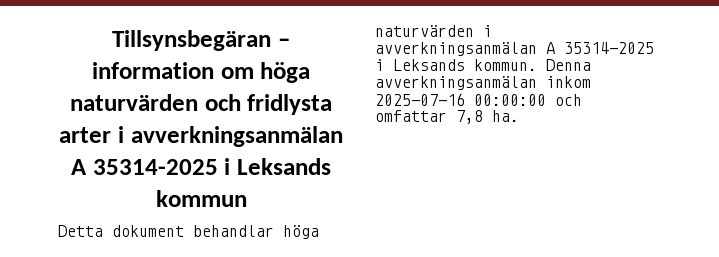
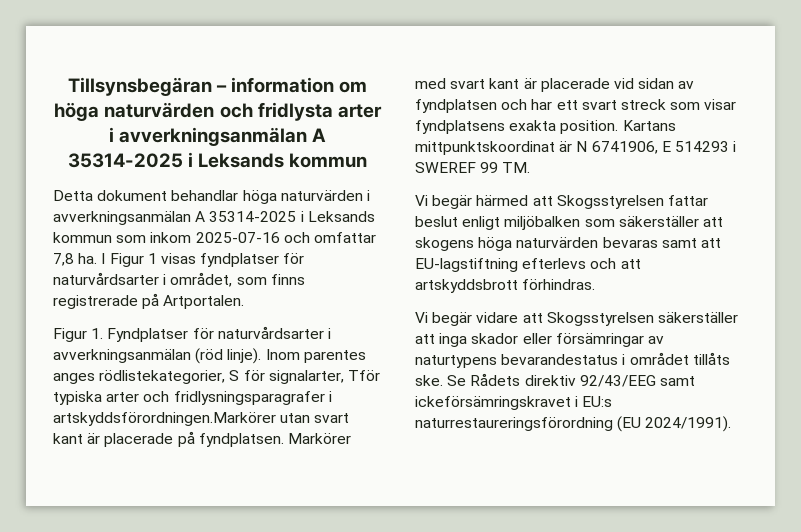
[474,59,591,71] [375,76,537,90] kommun. Denna avverkningsanmälan -> [53,232,147,243] kommun som
[474,94,546,106] 00:00:00 -> (280, 237) none
(519, 116) none -> [101,253,305,267] [53,272,305,287] [53,293,245,309] [53,326,331,342] [53,348,366,364] [53,370,380,384] [53,391,332,405] [53,412,350,426] [53,431,351,447] [415,78,695,92] [415,99,737,113] [415,120,676,134] [415,141,737,155] [415,162,531,173] [415,195,708,209] [415,216,723,230] [415,237,721,251] [415,258,641,272] [415,279,596,293] [415,312,738,326] [415,333,664,347] [415,352,730,368] [415,373,695,387] [415,396,613,410] [415,416,732,432] I Figur 1 visas fyndplatser för naturvårdsarter i området, som finns registrerade på Artportalen. // Figur 1. Fyndplatser för naturvårdsarter i avverkningsanmälan (röd linje). Inom parentes anges rödlistekategorier, S för signalarter, Tför typiska arter och fridlysningsparagrafer i artskyddsförordningen.Markörer utan svart kant är placerade på fyndplatsen. Markörer med svart kant är placerade vid sidan av fyndplatsen och har ett svart streck som visar fyndplatsens exakta position. Kartans mittpunktskoordinat är N 6741906, E 514293 i SWEREF 99 TM. // Vi begär härmed att Skogsstyrelsen fattar beslut enligt miljöbalken som säkerställer att skogens höga naturvärden bevaras samt att EU-lagstiftning efterlevs och att artskyddsbrott förhindras. // Vi begär vidare att Skogsstyrelsen säkerställer att inga skador eller försämringar av naturtypens bevarandestatus i området tillåts ske. Se Rådets direktiv 92/43/EEG samt ickeförsämringskravet i EU:s naturrestaureringsförordning (EU 2024/1991).

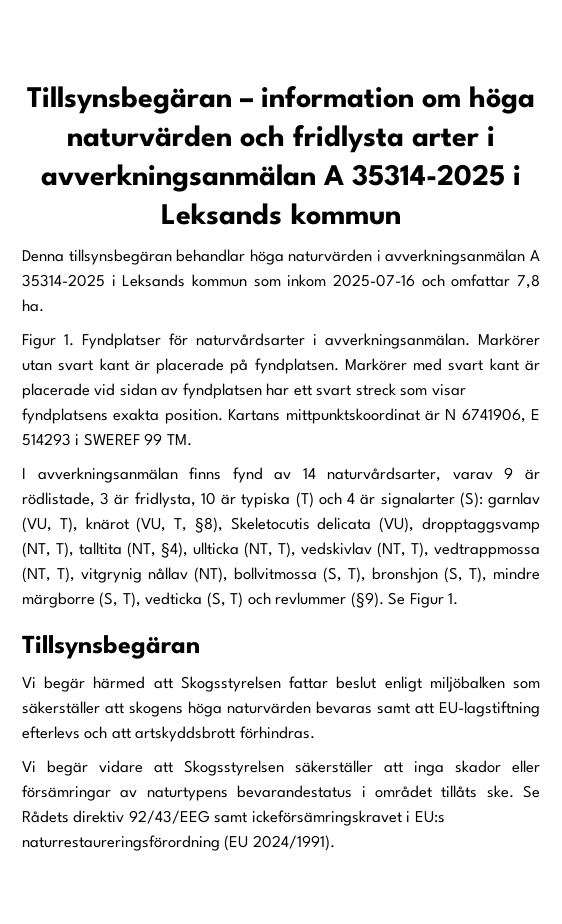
[53,190,168,201] Detta dokument -> [22,249,172,265] Denna tillsynsbegäran
[101,253,305,267] [53,272,305,287] [53,293,245,309] I Figur 1 visas fyndplatser för naturvårdsarter i området, som finns registrerade på Artportalen. -> (44, 305) none
[53,348,366,364] [53,370,380,384] [53,391,332,405] [53,412,276,426] avverkningsanmälan (röd linje). Inom parentes anges rödlistekategorier, S för signalarter, Tför typiska arter och fridlysningsparagrafer i artskyddsförordningen.Markörer -> [325,333,540,349] avverkningsanmälan. Markörer
[501,99,528,110] och -> (262, 391) none
(531, 167) none -> [22,467,540,483] [22,492,540,508] [22,517,540,533] [22,542,540,558] [22,567,540,583] [22,592,459,608] [22,635,200,659] // I avverkningsanmälan finns fynd av 14 naturvårdsarter, varav 9 är rödlistade, 3 är fridlysta, 10 är typiska (T) och 4 är signalarter (S): garnlav (VU, T), knärot (VU, T, §8), Skeletocutis delicata (VU), dropptaggsvamp (NT, T), talltita (NT, §4), ullticka (NT, T), vedskivlav (NT, T), vedtrappmossa (NT, T), vitgrynig nållav (NT), bollvitmossa (S, T), bronshjon (S, T), mindre märgborre (S, T), vedticka (S, T) och revlummer (§9). Se Figur 1. // Tillsynsbegäran

